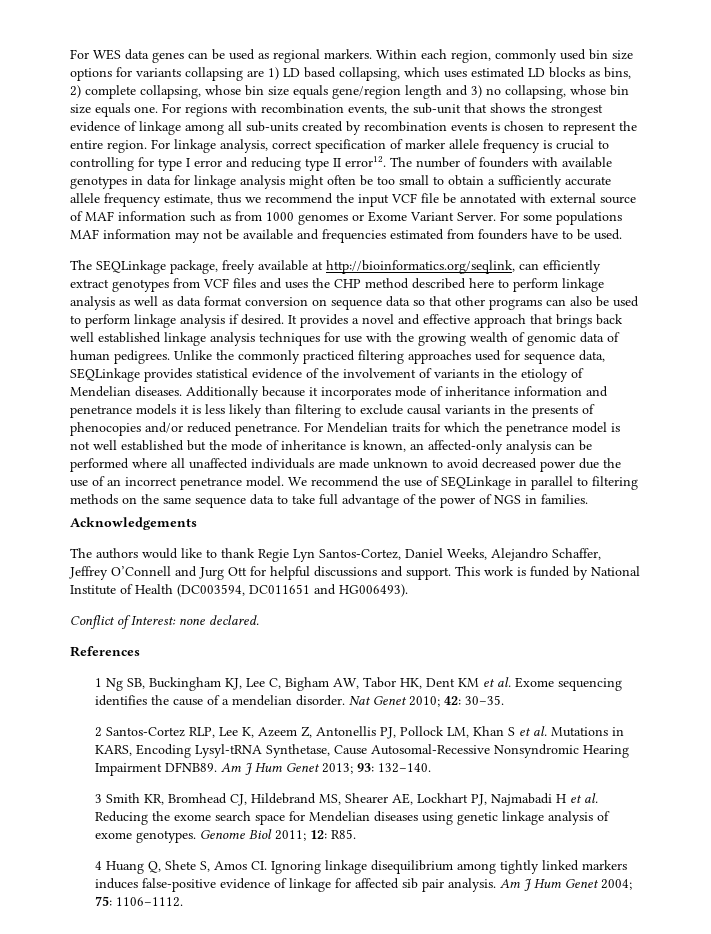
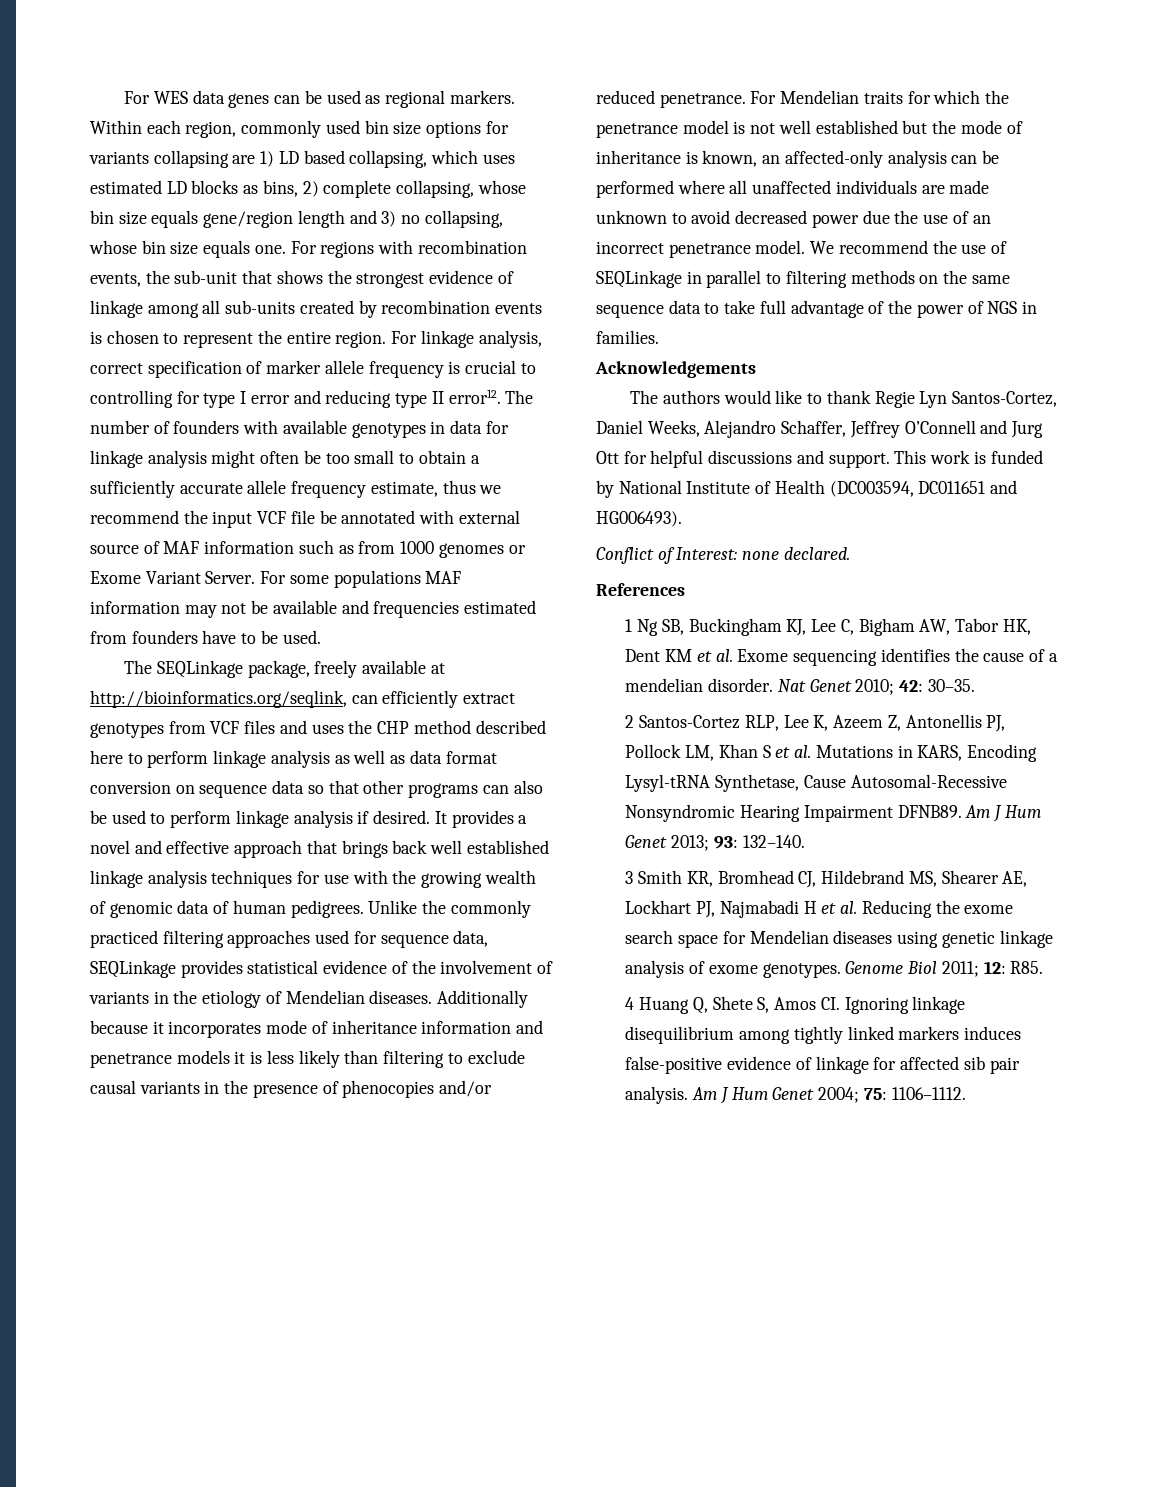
[532,405,578,418] presents -> [252,1084,318,1098] presence

